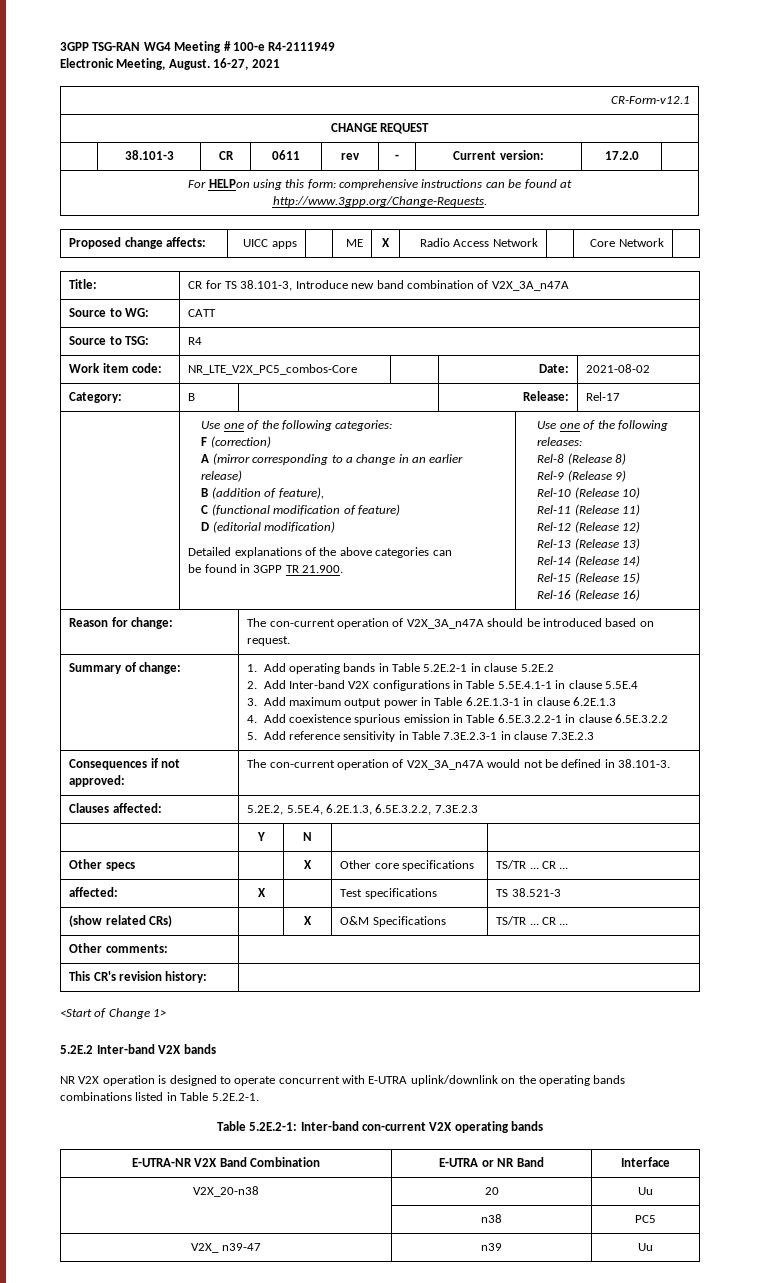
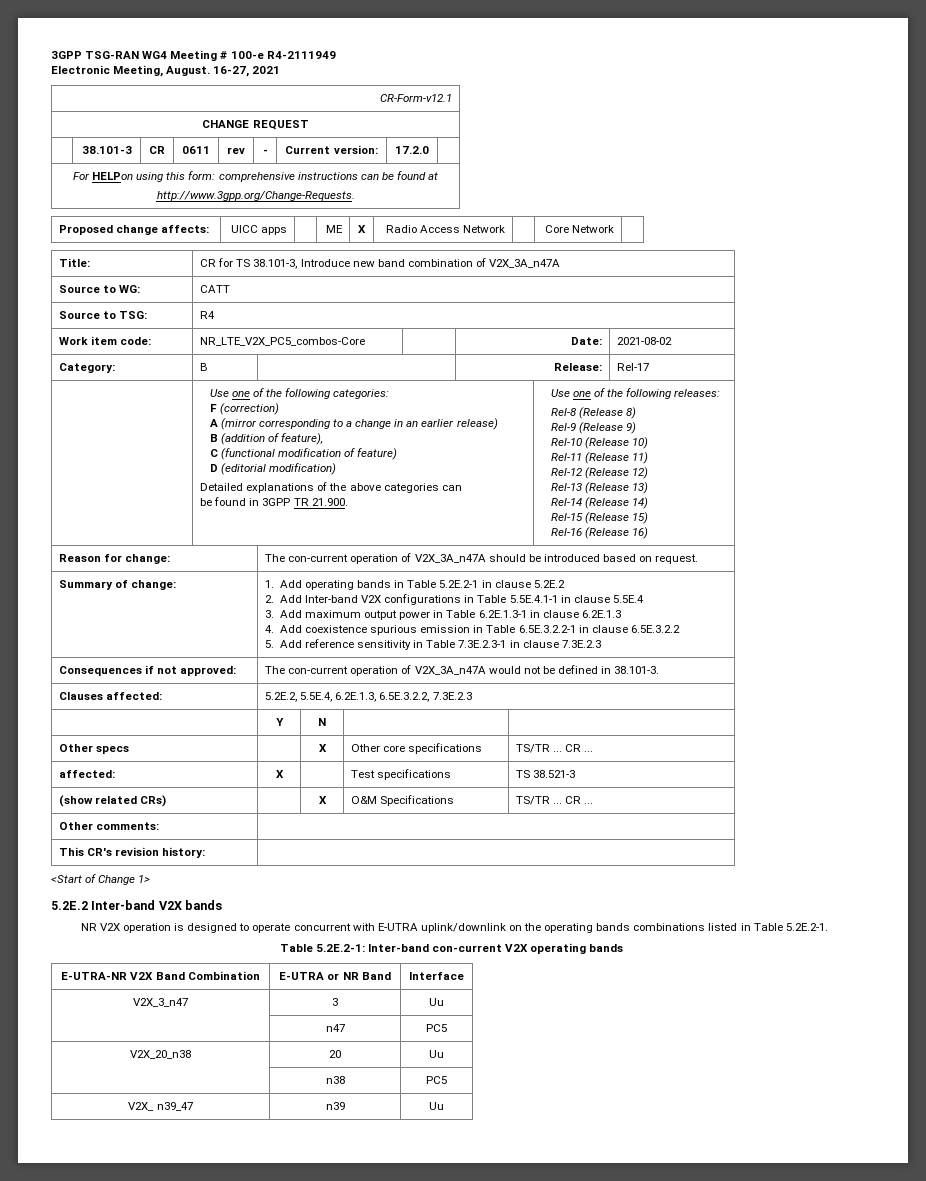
[193,1186,259,1197] V2X_20-n38 -> [133,998,188,1007] [331,998,338,1006] [429,998,444,1006] [325,1024,345,1032] [426,1024,447,1032] [130,1050,191,1059] V2X_3_n47 | 3 | Uu // | n47 | PC5 // V2X_20_n38
[221,1243,261,1251] n39-47 -> [156,1102,193,1111] n39_47

